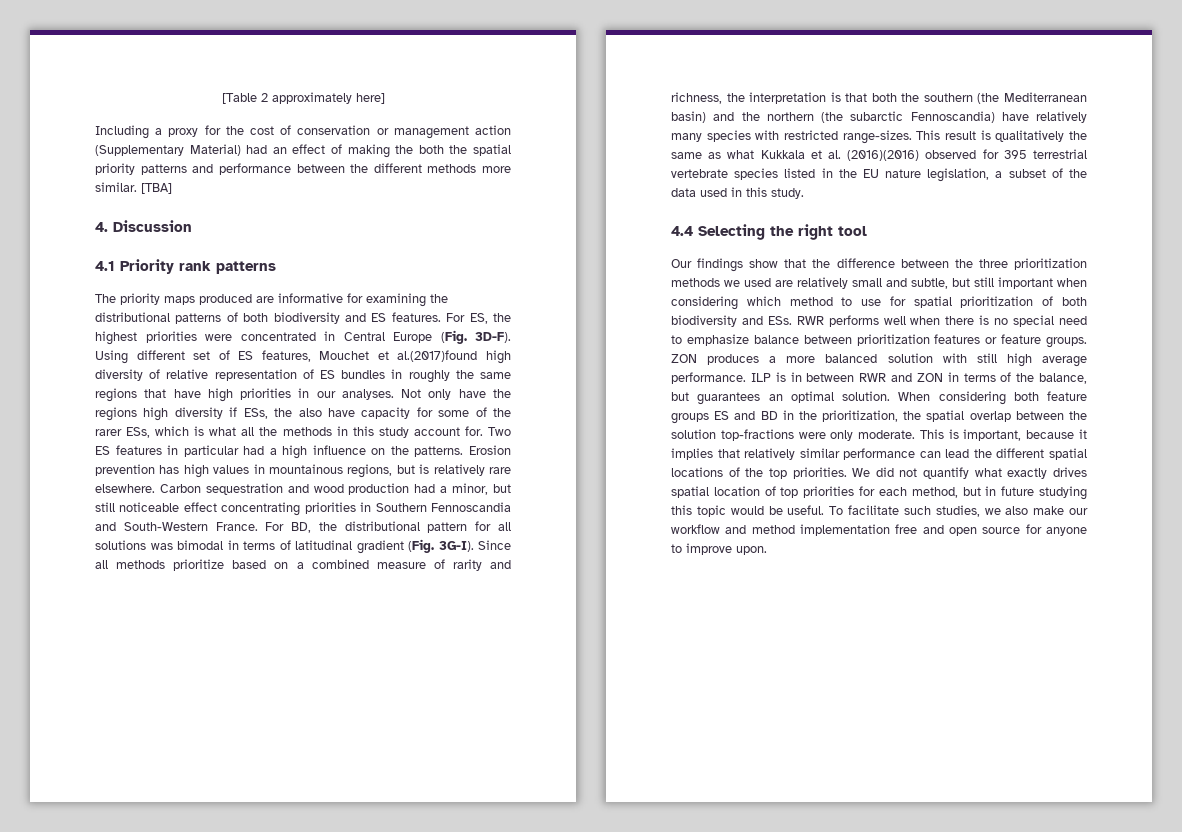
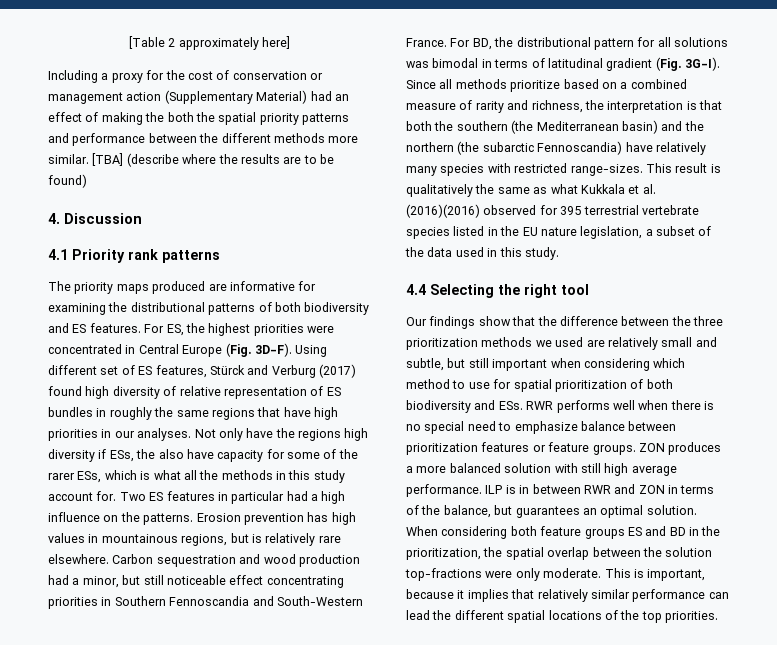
(172, 188) none -> [126,153,334,167] [48,174,87,188] (describe where the results are to be found)
[319,350,478,362] Mouchet et al.(2017)found -> [209,364,356,378] [48,386,82,396] Stürck and Verburg (2017) found
[852,467,1087,479] [671,486,1087,500] [671,505,1088,517] [671,524,1087,536] [671,543,767,555] We did not quantify what exactly drives spatial location of top priorities for each method, but in future studying this topic would be useful. To facilitate such studies, we also make our workflow and method implementation free and open source for anyone to improve upon. -> (718, 617) none

